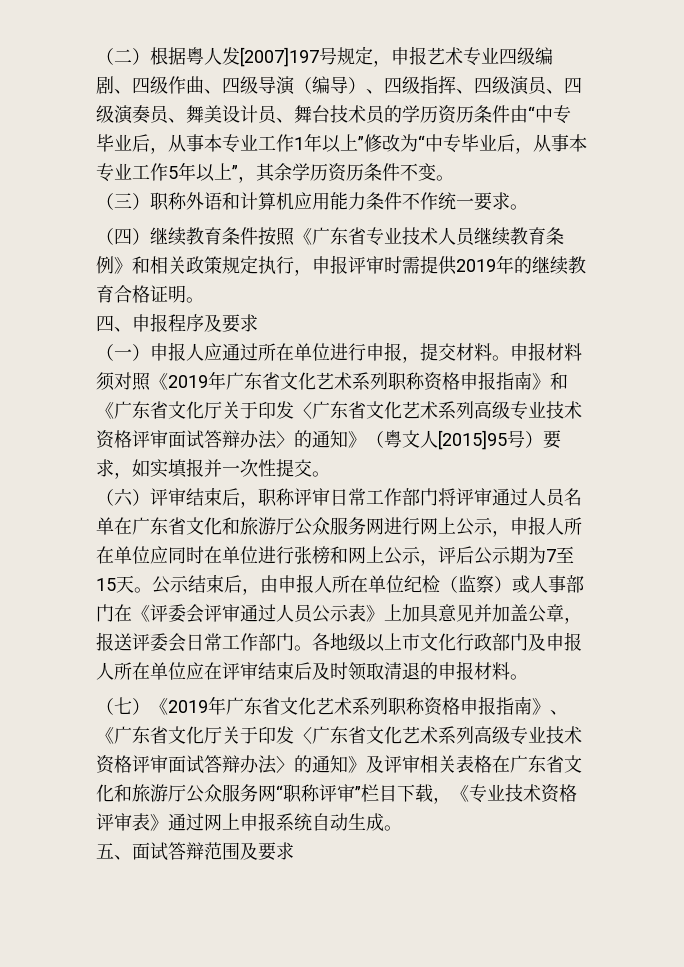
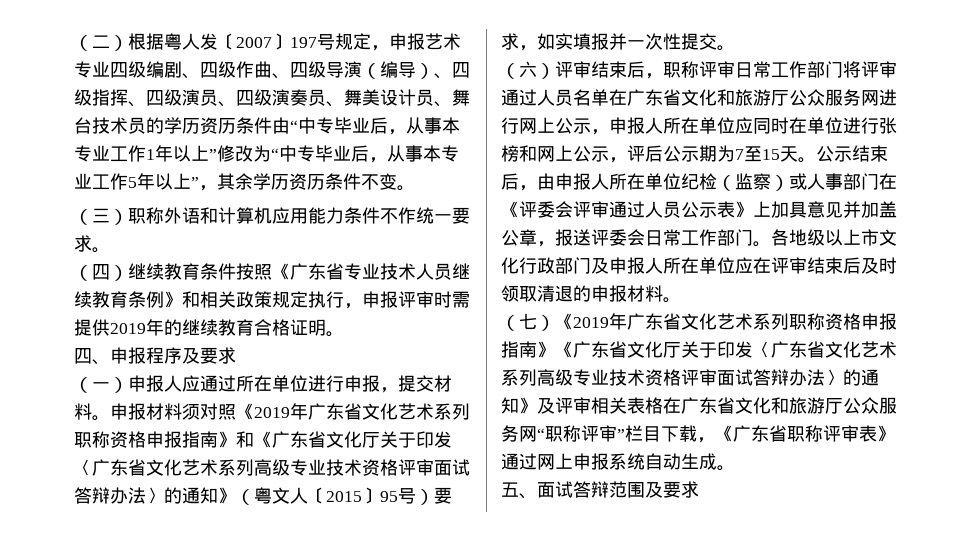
[240,47,319,67] [2007]197 -> [218,33,317,50] 〔2007〕197
[438,430,507,450] [2015]95 -> [308,487,398,504] 〔2015〕95
[550,710,568,715] 、 -> (555, 349) none
[469,784,577,803] 专业技术资格 -> [733,425,823,442] 广东省职称

